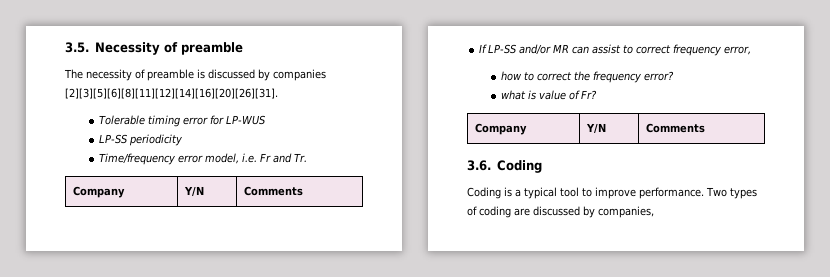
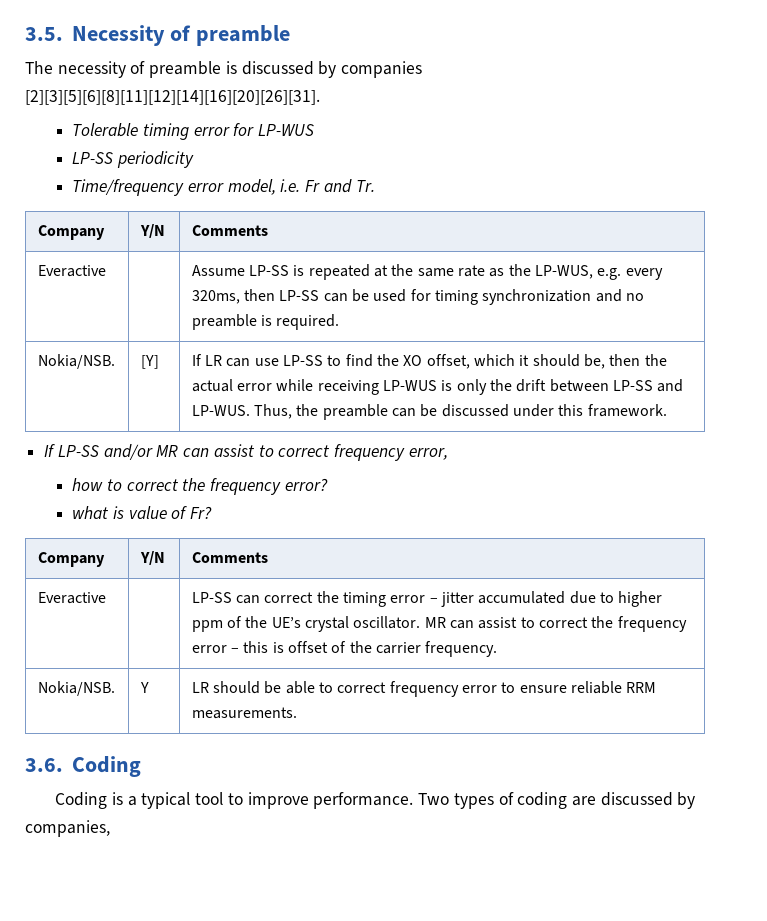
(303, 191) none -> [37,265,106,277] [191,264,663,280] [191,289,644,305] [191,314,340,330] [37,354,115,369] [140,355,159,369] [191,354,667,369] [191,379,684,395] [191,404,667,420] // Everactive | | Assume LP-SS is repeated at the same rate as the LP-WUS, e.g. every 320ms, then LP-SS can be used for timing synchronization and no preamble is required. // Nokia/NSB. | [Y] | If LR can use LP-SS to find the XO offset, which it should be, then the actual error while receiving LP-WUS is only the drift between LP-SS and LP-WUS. Thus, the preamble can be discussed under this framework.
(705, 128) none -> [37,592,106,604] [191,591,663,607] [191,616,687,632] [191,641,498,657] [37,681,115,696] [139,682,149,693] [191,681,657,697] [191,707,297,719] // Everactive | | LP-SS can correct the timing error – jitter accumulated due to higher ppm of the UE’s crystal oscillator. MR can assist to correct the frequency error – this is offset of the carrier frequency. // Nokia/NSB. | Y | LR should be able to correct frequency error to ensure reliable RRM measurements.

